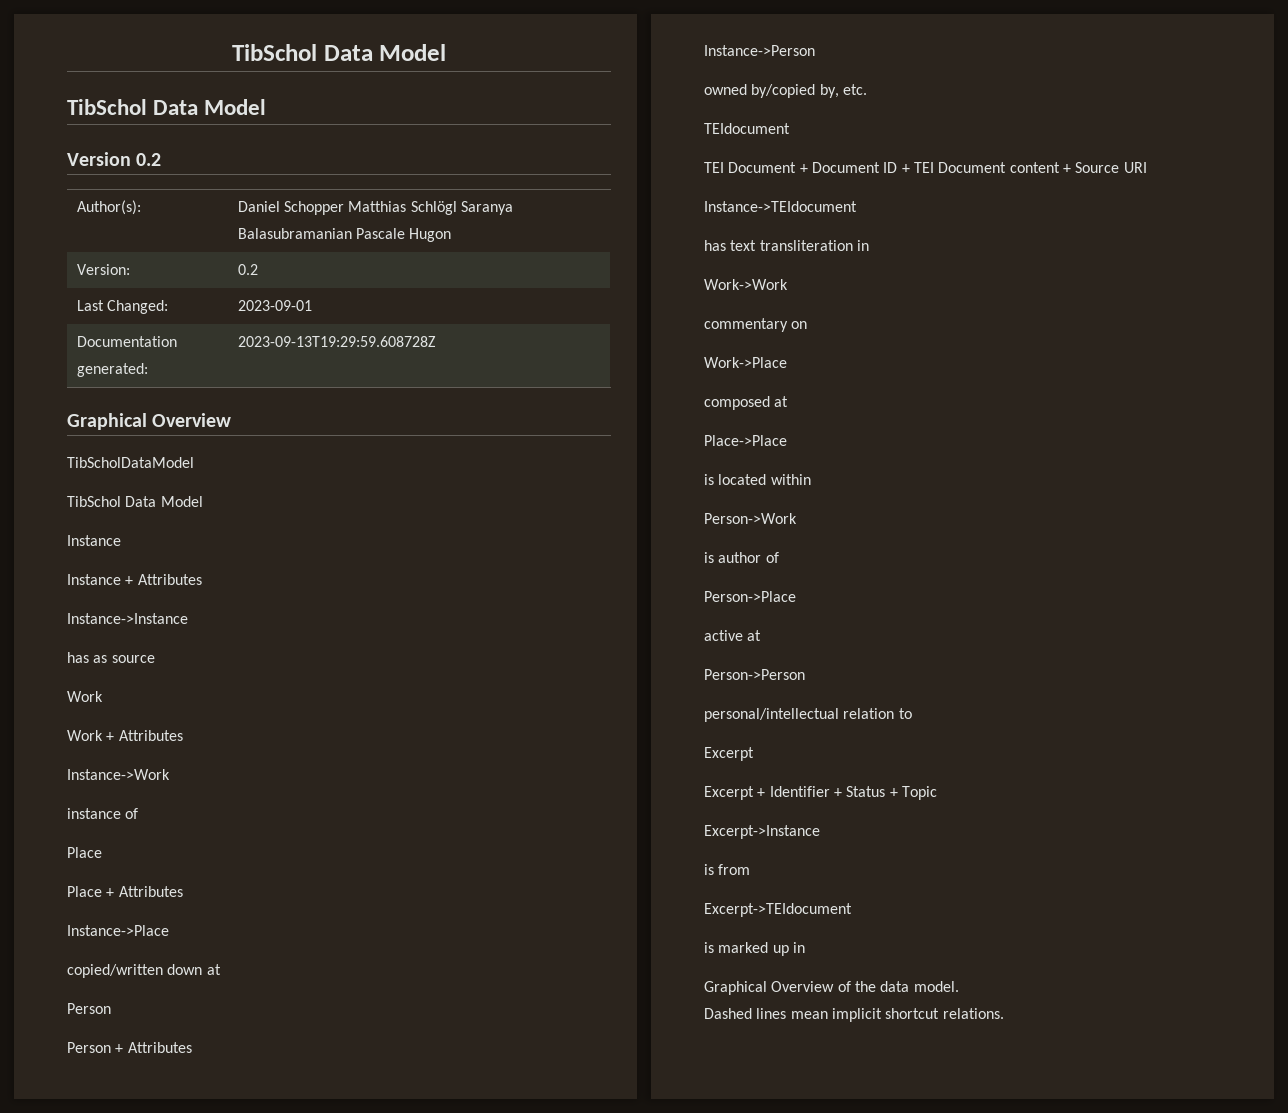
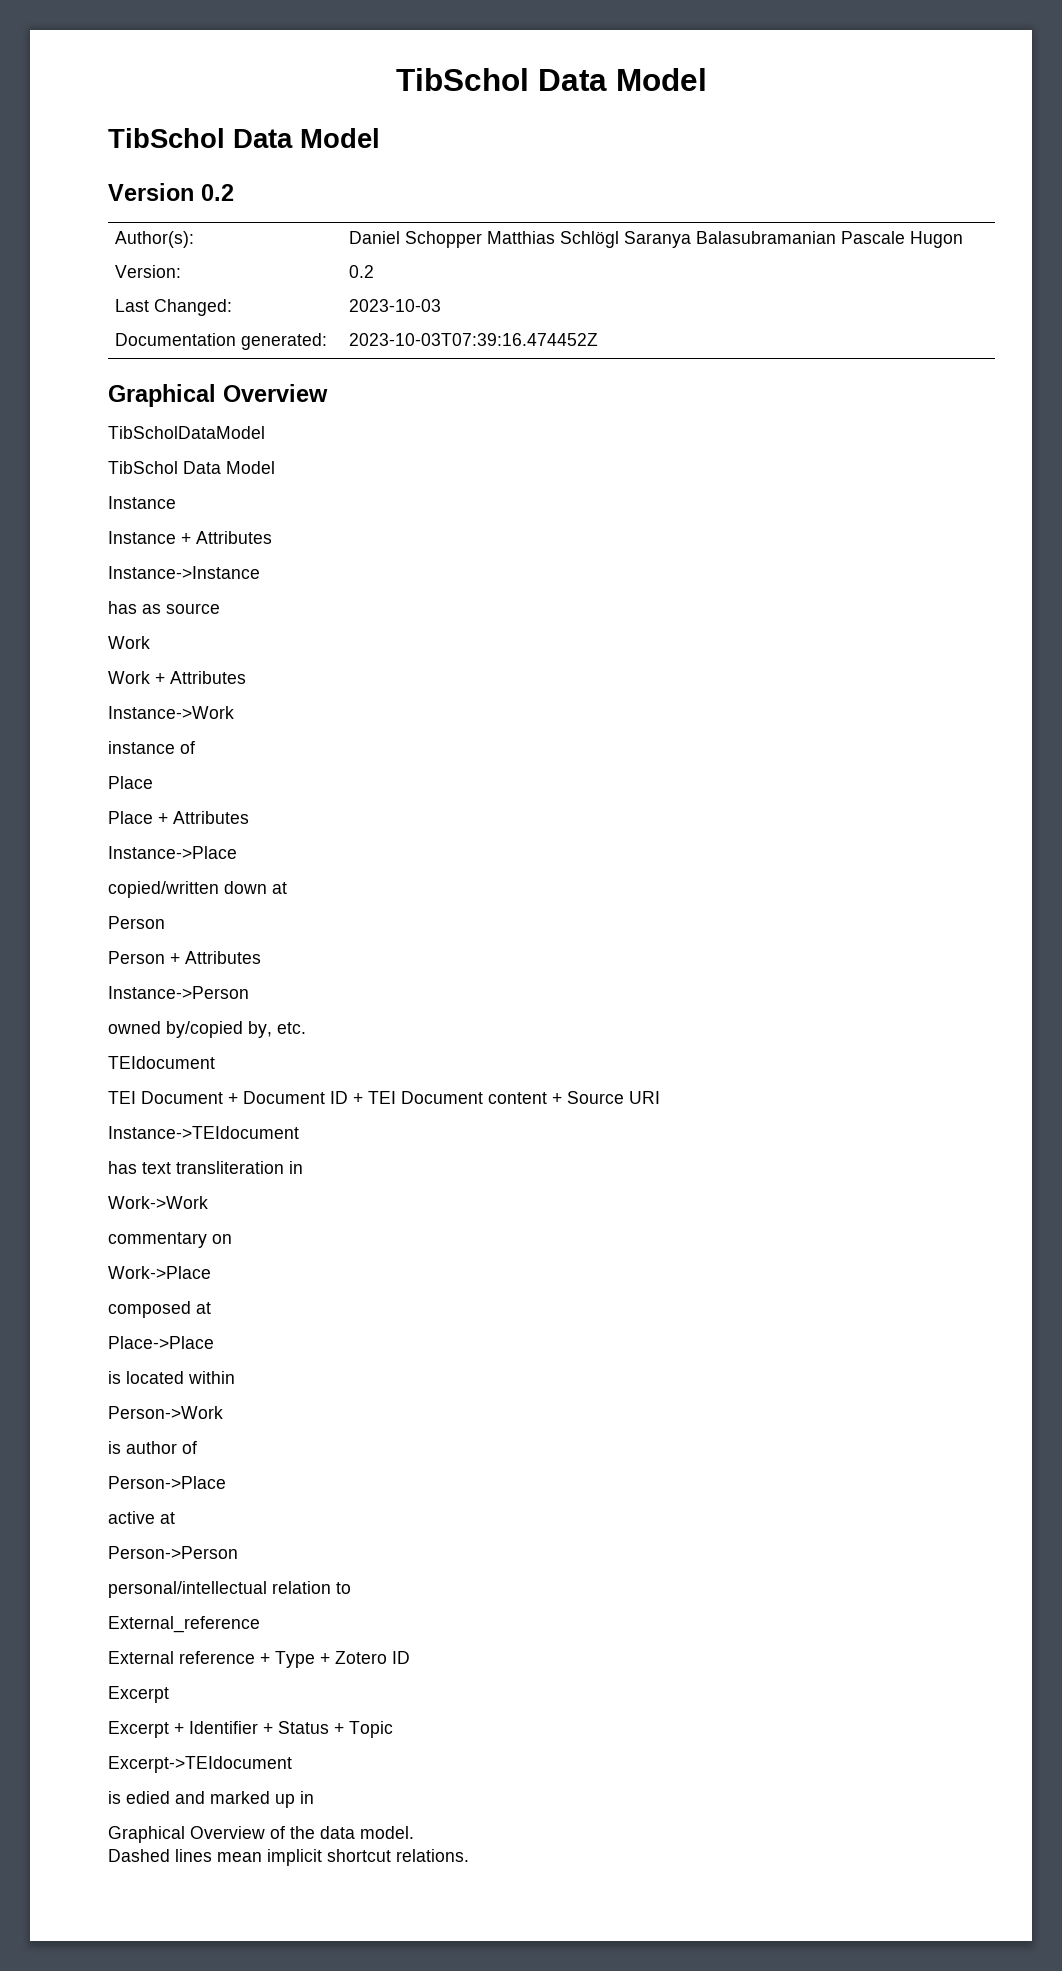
[237,300,312,311] 2023-09-01 -> [349,299,442,312] 2023-10-03
[237,336,436,347] 2023-09-13T19:29:59.608728Z -> [349,333,599,346] 2023-10-03T07:39:16.474452Z
(912, 713) none -> [108,1616,260,1633] [108,1651,410,1668] // External_reference // External reference + Type + Zotero ID
[704,825,820,839] [704,864,751,875] // Excerpt->Instance // is from -> (393, 1729) none
(714, 947) none -> [126,1791,205,1804] edied and

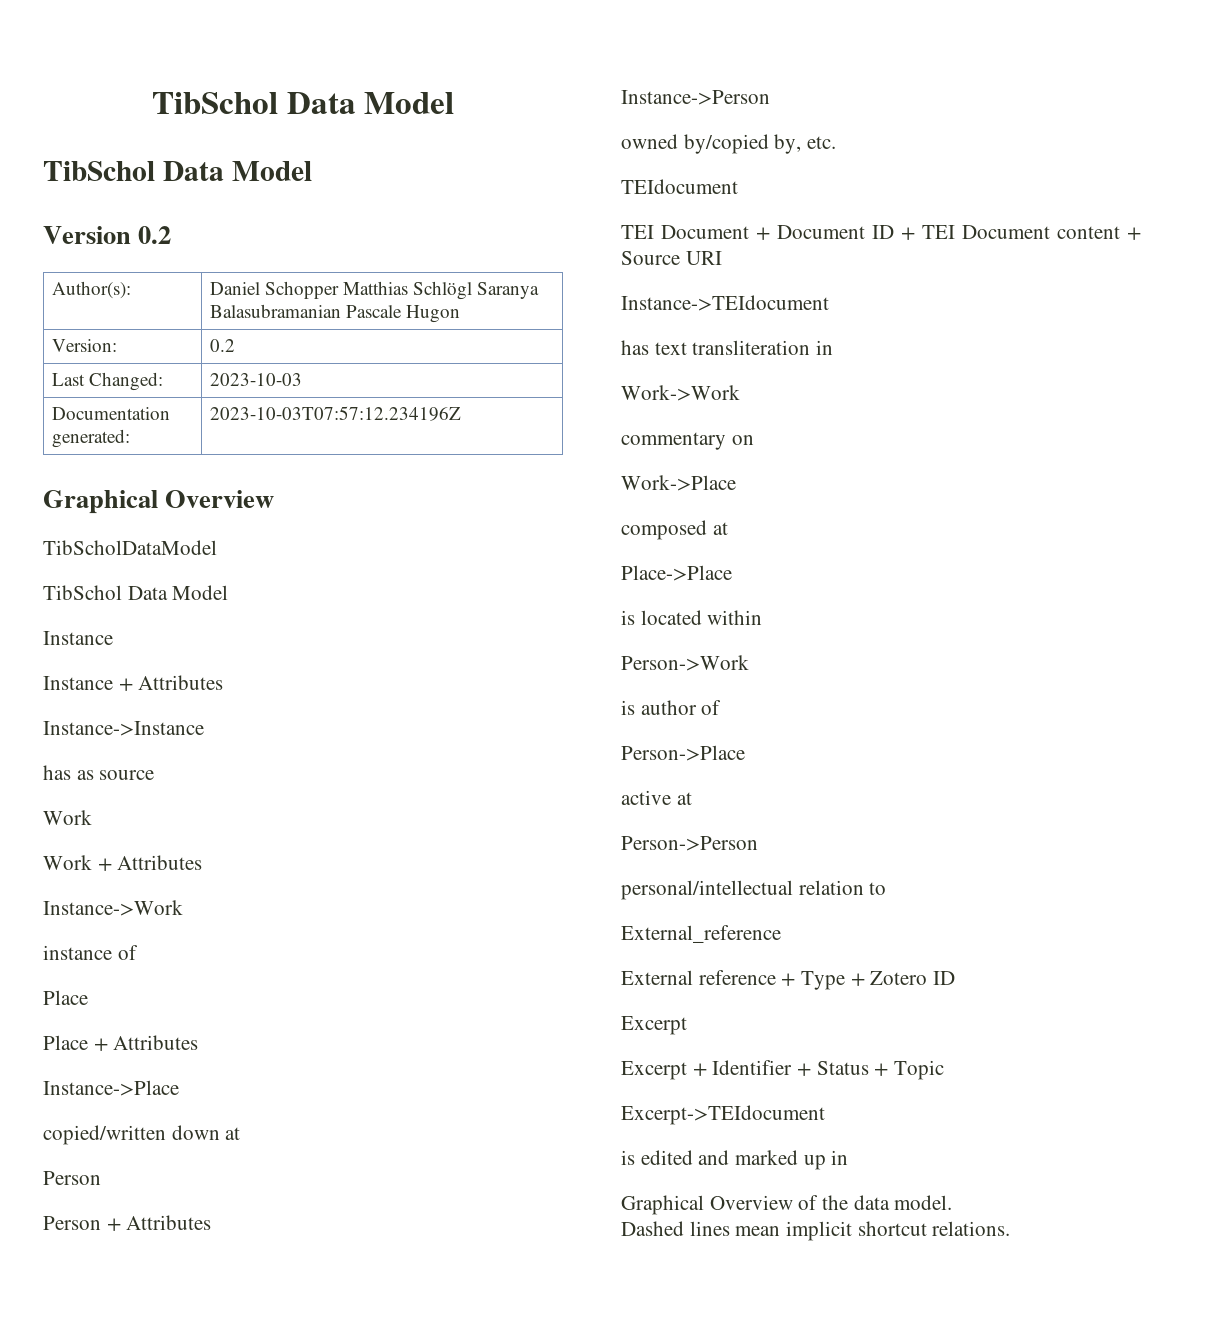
[349,333,599,346] 2023-10-03T07:39:16.474452Z -> [209,406,461,421] 2023-10-03T07:57:12.234196Z
[126,1791,170,1804] edied -> [640,1150,693,1165] edited

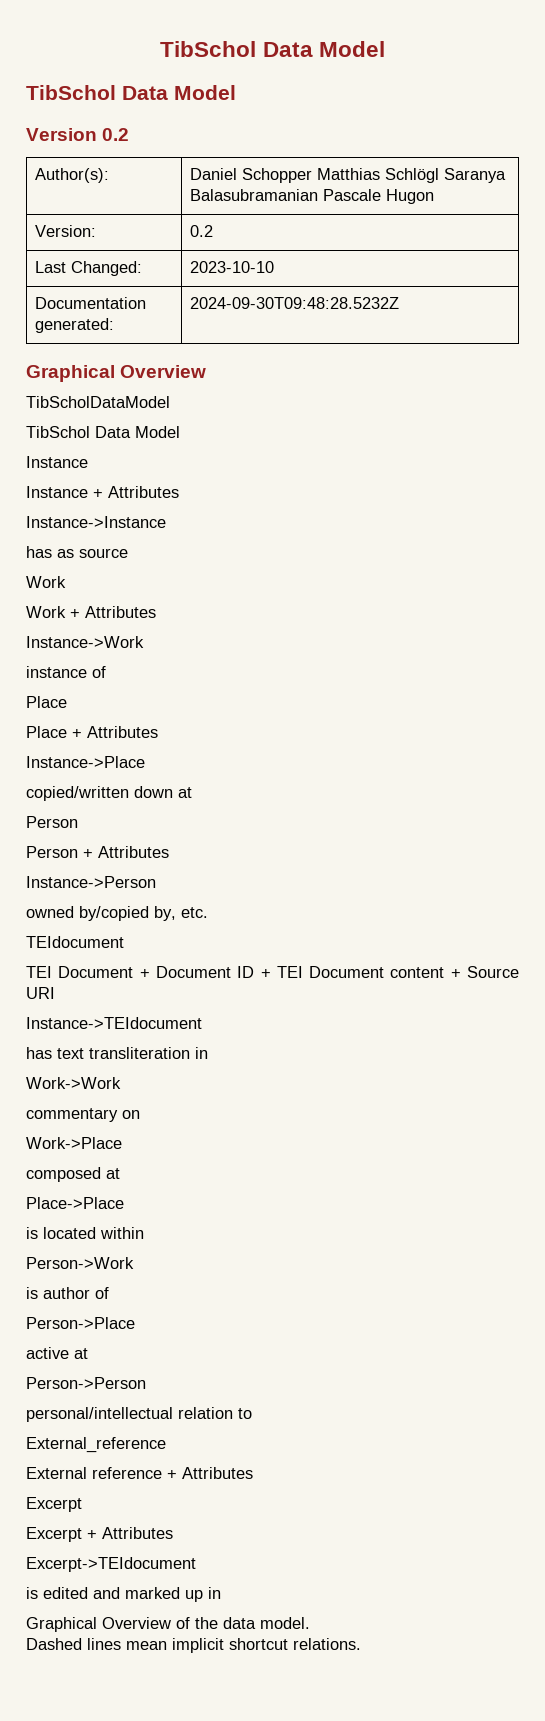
[209,373,302,386] 2023-10-03 -> [190,261,275,273] 2023-10-10
[209,406,461,421] 2023-10-03T07:57:12.234196Z -> [190,297,400,309] 2024-09-30T09:48:28.5232Z
[801,971,956,990] Type + Zotero ID -> [182,1467,253,1479] Attributes
[712,1060,945,1080] Identifier + Status + Topic -> [102,1527,173,1539] Attributes

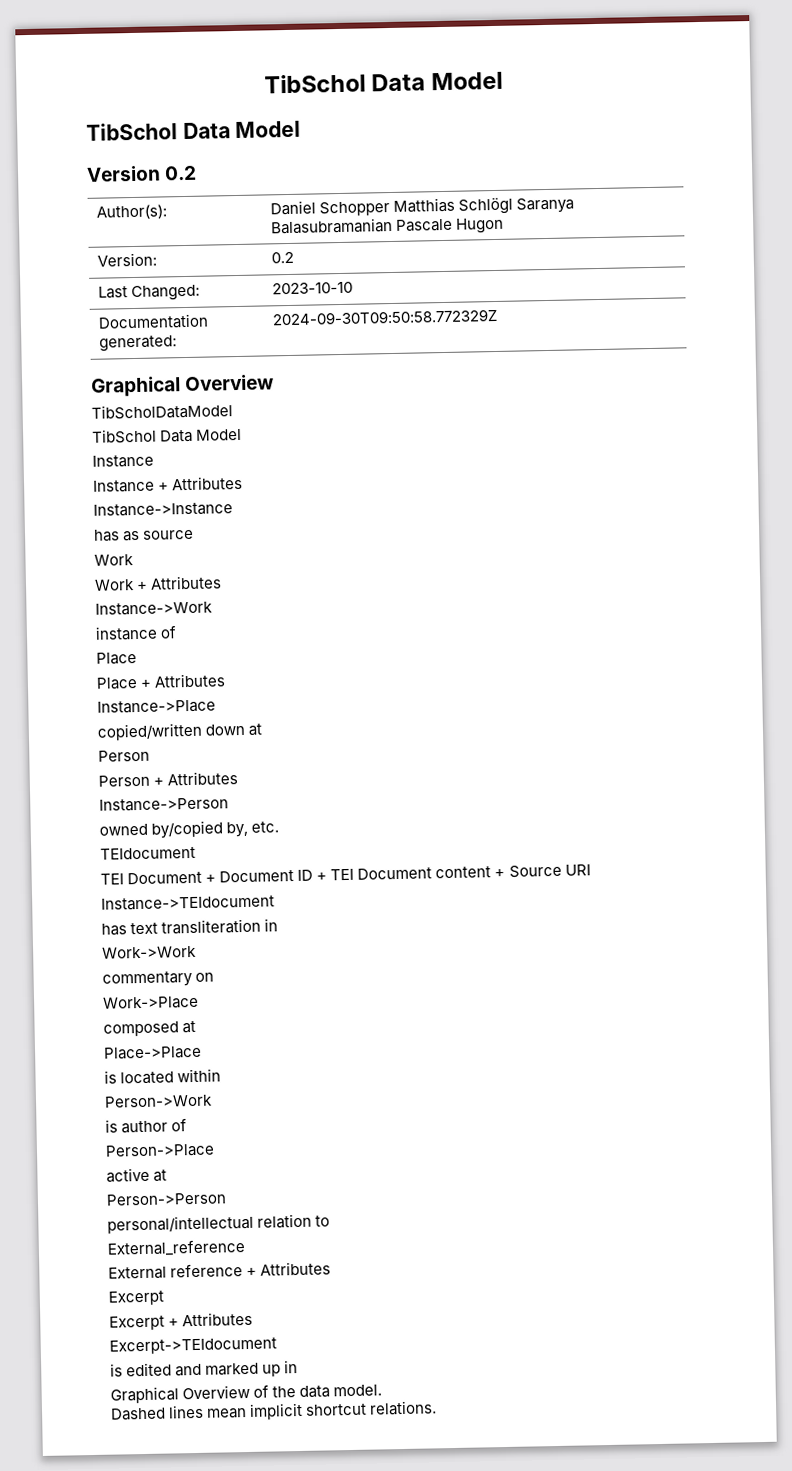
[190,297,400,309] 2024-09-30T09:48:28.5232Z -> [271,308,497,326] 2024-09-30T09:50:58.772329Z

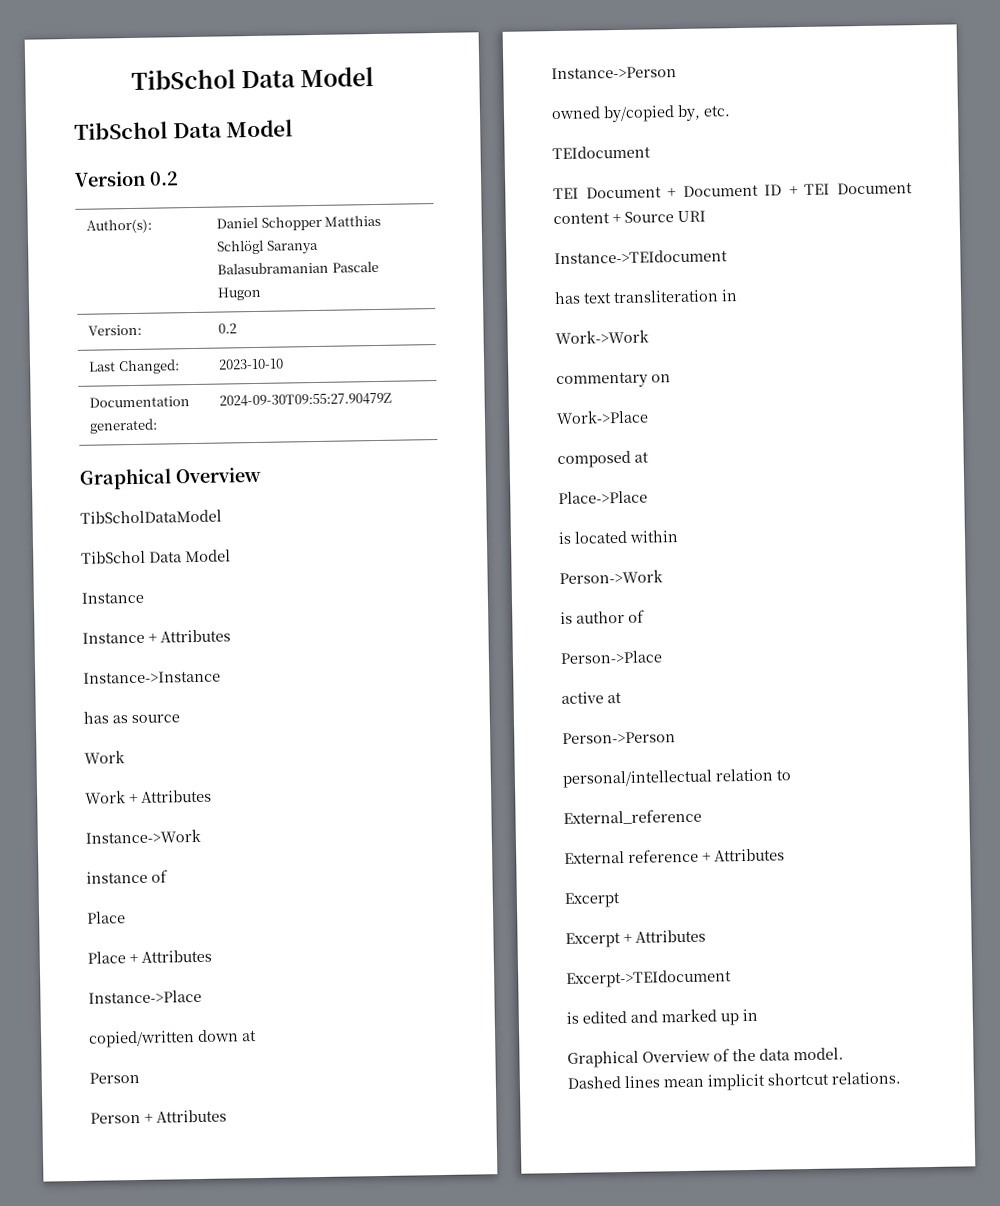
[271,308,497,326] 2024-09-30T09:50:58.772329Z -> [219,392,393,407] 2024-09-30T09:55:27.90479Z

